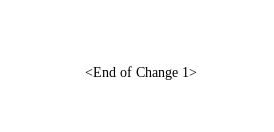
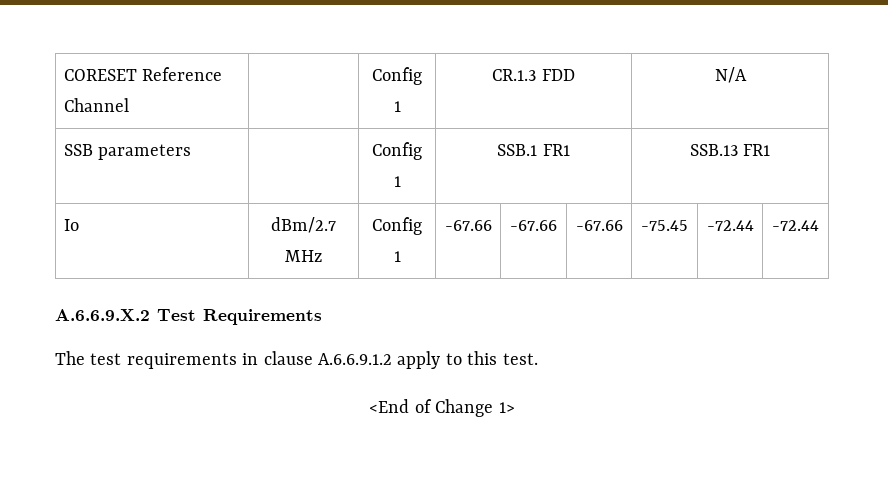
(84, 72) none -> [63,67,223,81] [63,98,129,112] [372,67,422,85] [393,101,401,112] [492,69,575,81] [714,67,747,83] [63,144,192,160] [372,142,422,160] [393,176,401,187] [497,144,570,156] [689,144,771,156] [63,219,79,231] [271,217,336,233] [285,250,322,262] [372,217,422,235] [393,251,401,262] [444,220,492,231] [510,220,557,231] [575,220,623,231] [641,220,688,231] [706,220,754,231] [772,220,819,231] [55,309,322,325] [55,351,538,369] CORESET Reference Channel | | Config 1 | CR.1.3 FDD | N/A // SSB parameters | | Config 1 | SSB.1 FR1 | SSB.13 FR1 // Io | dBm/2.7 MHz | Config 1 | -67.66 | -67.66 | -67.66 | -75.45 | -72.44 | -72.44 // A.6.6.9.X.2 Test Requirements // The test requirements in clause A.6.6.9.1.2 apply to this test. //

